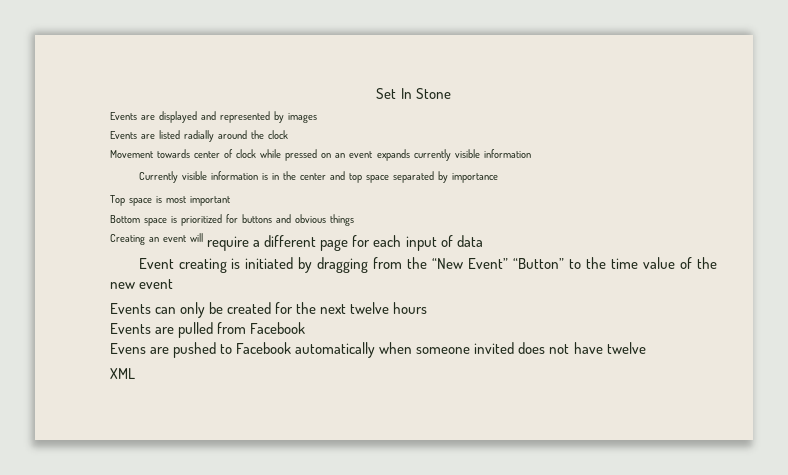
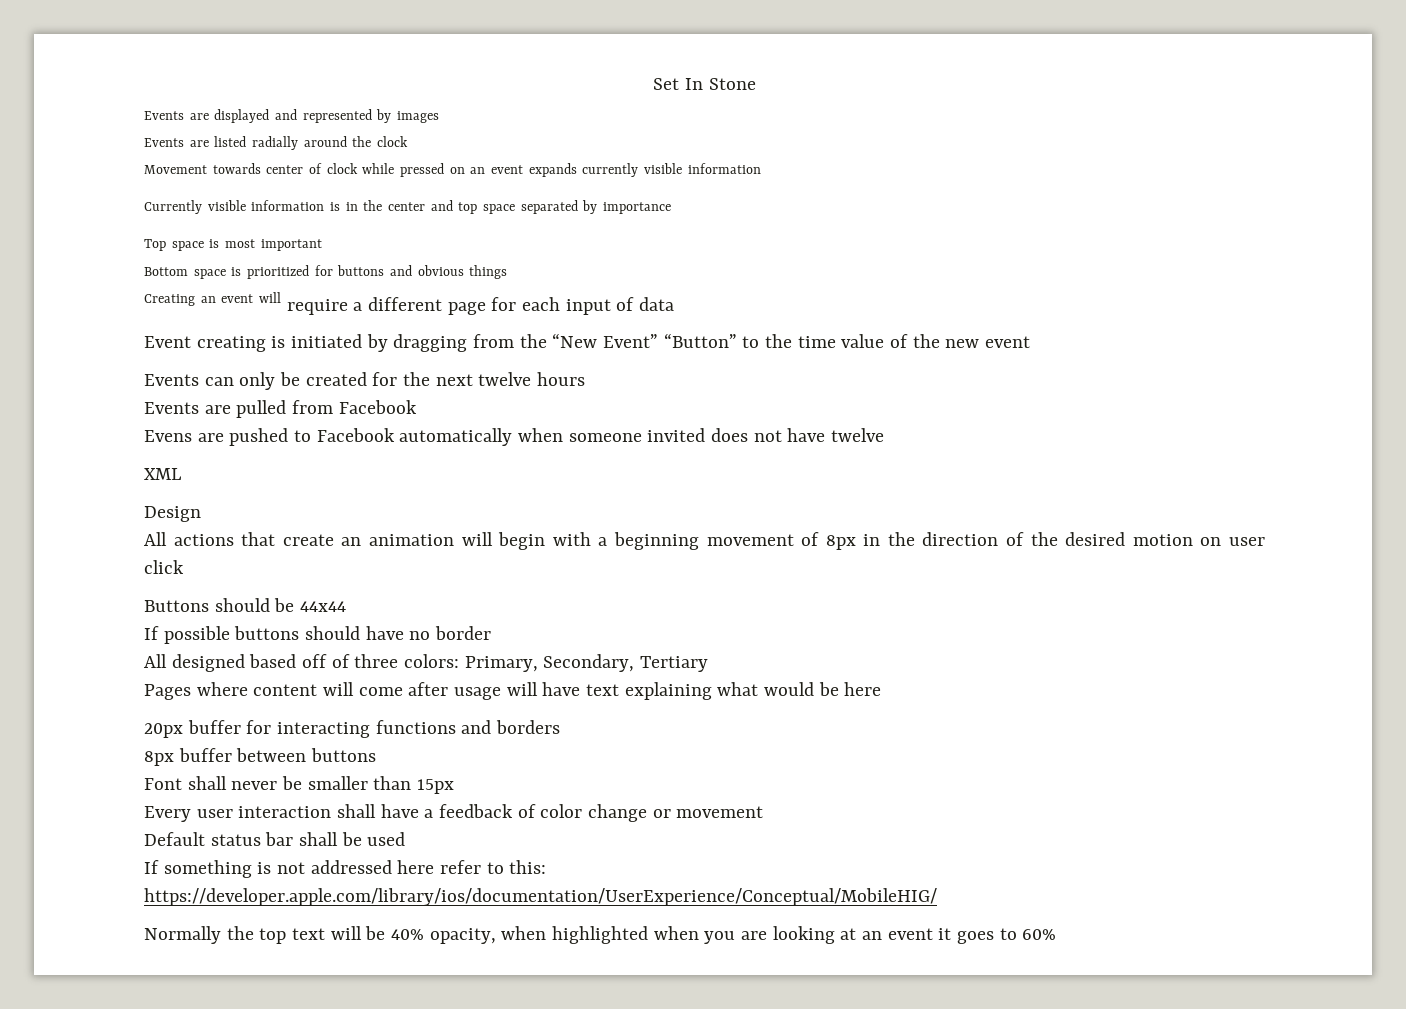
(135, 373) none -> [144,506,201,522] [144,532,1265,550] [144,560,184,574] [144,598,347,612] [144,626,492,644] [144,654,709,672] [144,682,882,700] [144,720,561,738] [144,748,377,766] [144,776,455,794] [144,804,764,822] [144,832,406,846] [144,860,547,878] [144,888,937,906] [144,926,1057,944] // Design // All actions that create an animation will begin with a beginning movement of 8px in the direction of the desired motion on user click // Buttons should be 44x44 // If possible buttons should have no border // All designed based off of three colors: Primary, Secondary, Tertiary // Pages where content will come after usage will have text explaining what would be here // 20px buffer for interacting functions and borders // 8px buffer between buttons // Font shall never be smaller than 15px // Every user interaction shall have a feedback of color change or movement // Default status bar shall be used // If something is not addressed here refer to this: https://developer.apple.com/library/ios/documentation/UserExperience/Conceptual/MobileHIG/ // Normally the top text will be 40% opacity, when highlighted when you are looking at an event it goes to 60%

